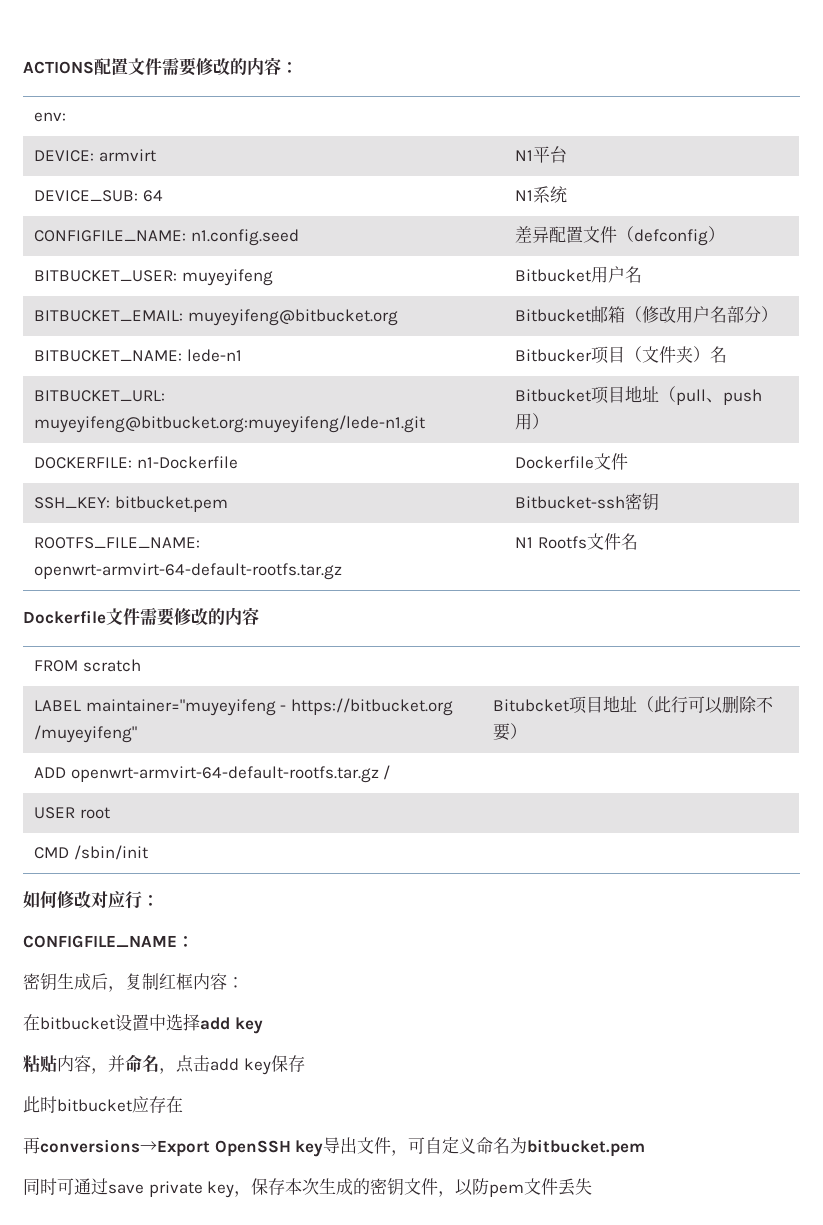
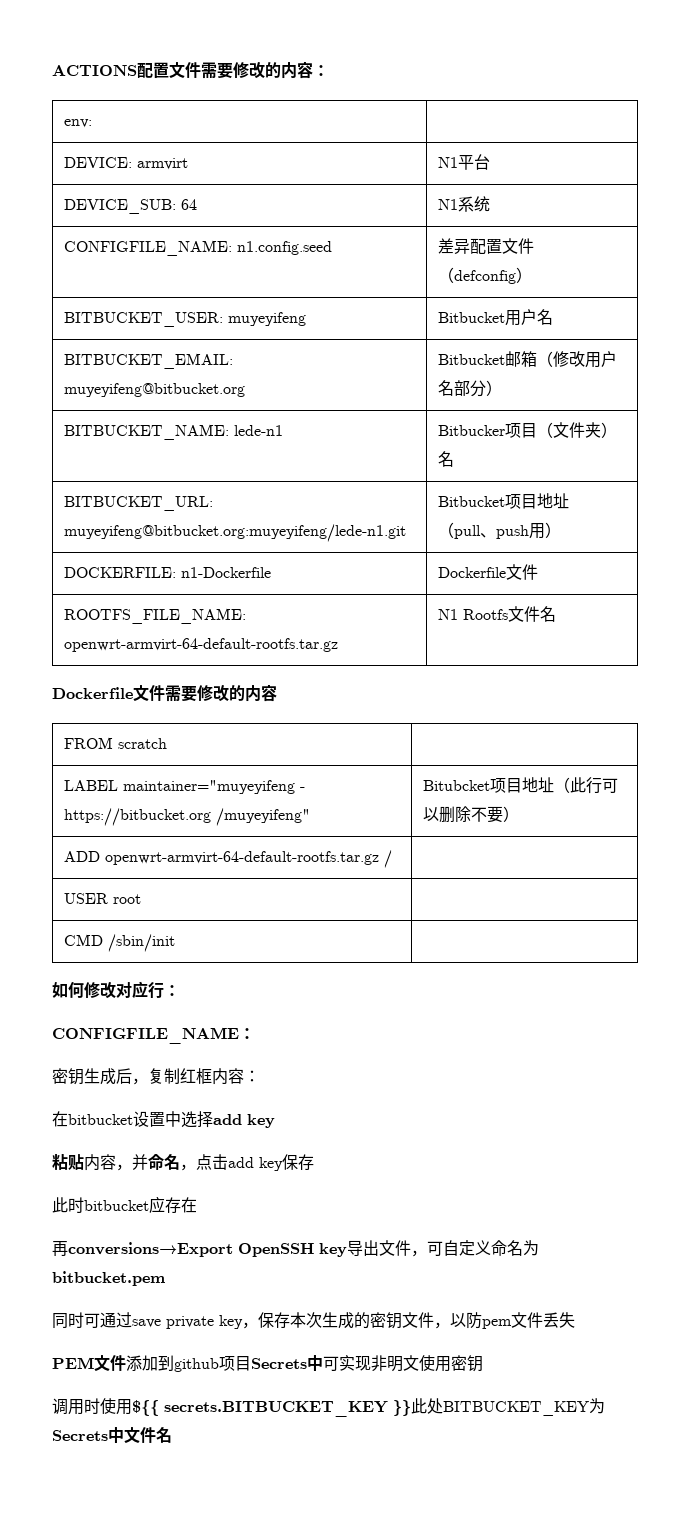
[34,496,228,512] [515,493,660,511] // SSH_KEY: bitbucket.pem | Bitbucket-ssh密钥 -> (539, 572) none
(593, 1186) none -> [52,1355,483,1372] [52,1398,605,1417] [52,1427,172,1444] // PEM文件添加到github项目Secrets中可实现非明文使用密钥 // 调用时使用${{ secrets.BITBUCKET_KEY }}此处BITBUCKET_KEY为Secrets中文件名

